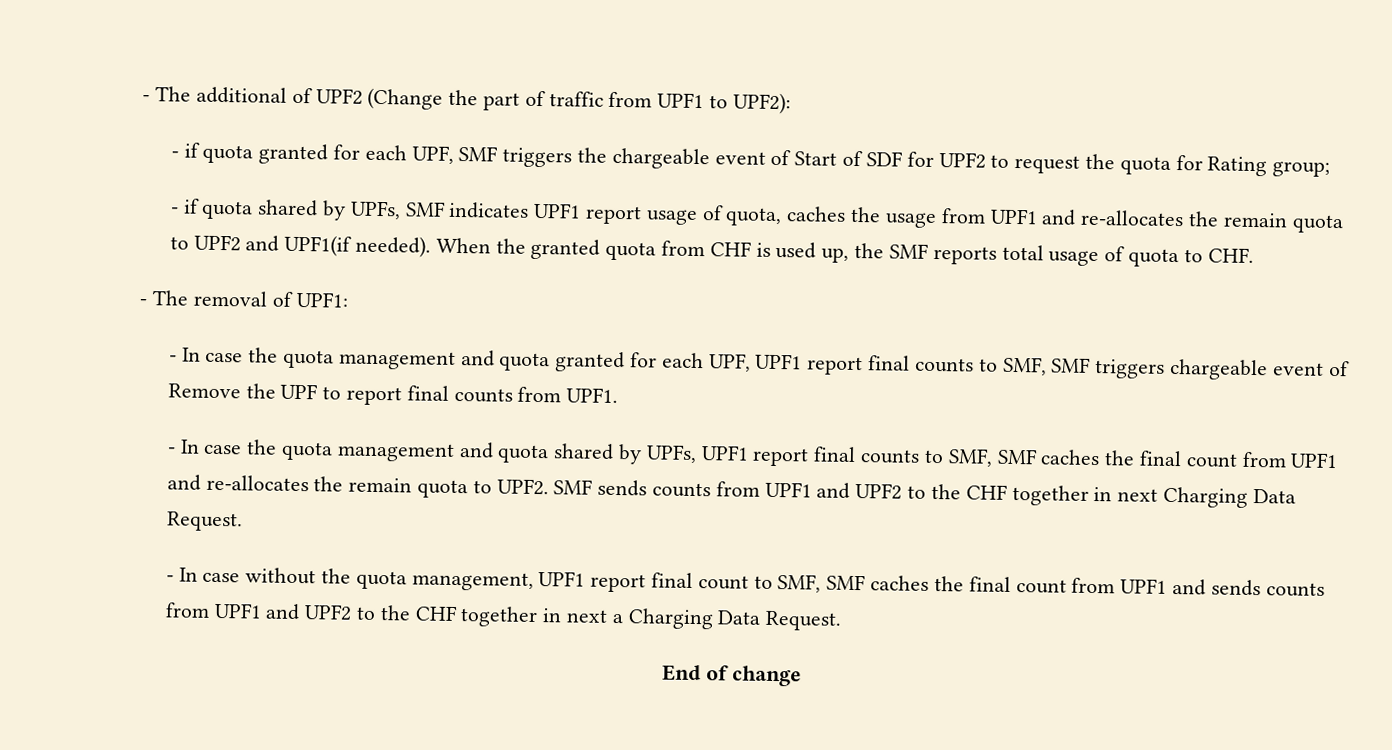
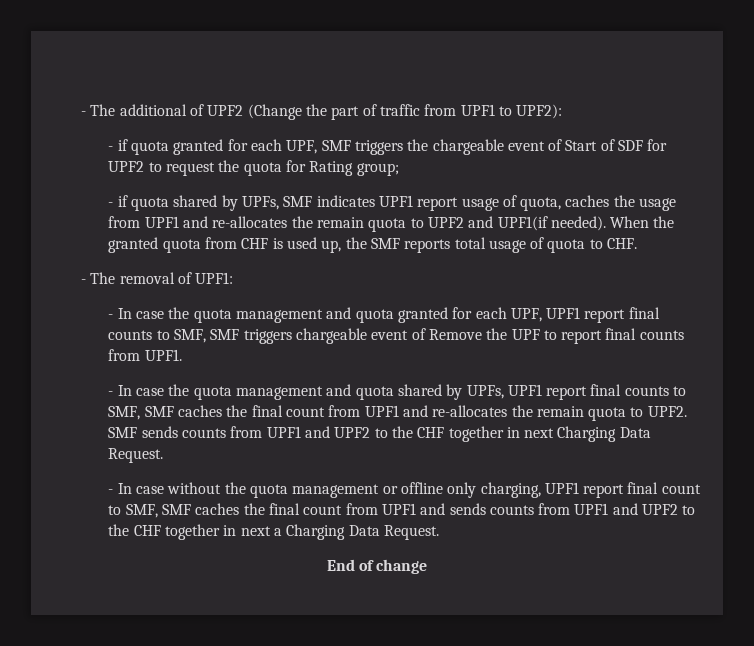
[411,571,534,591] management, -> [292,482,541,498] management or offline only charging,

